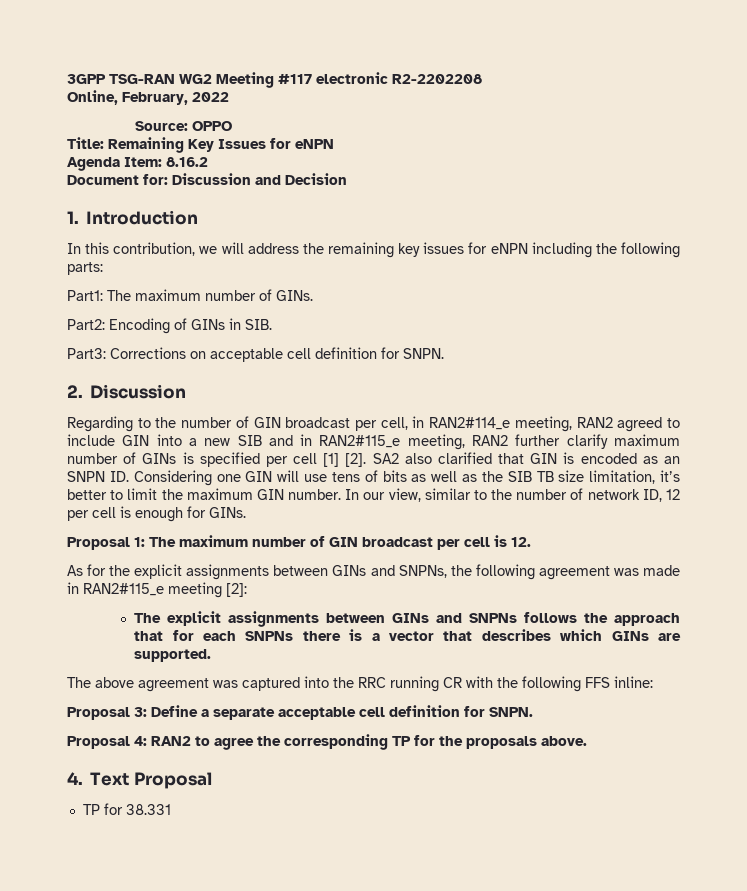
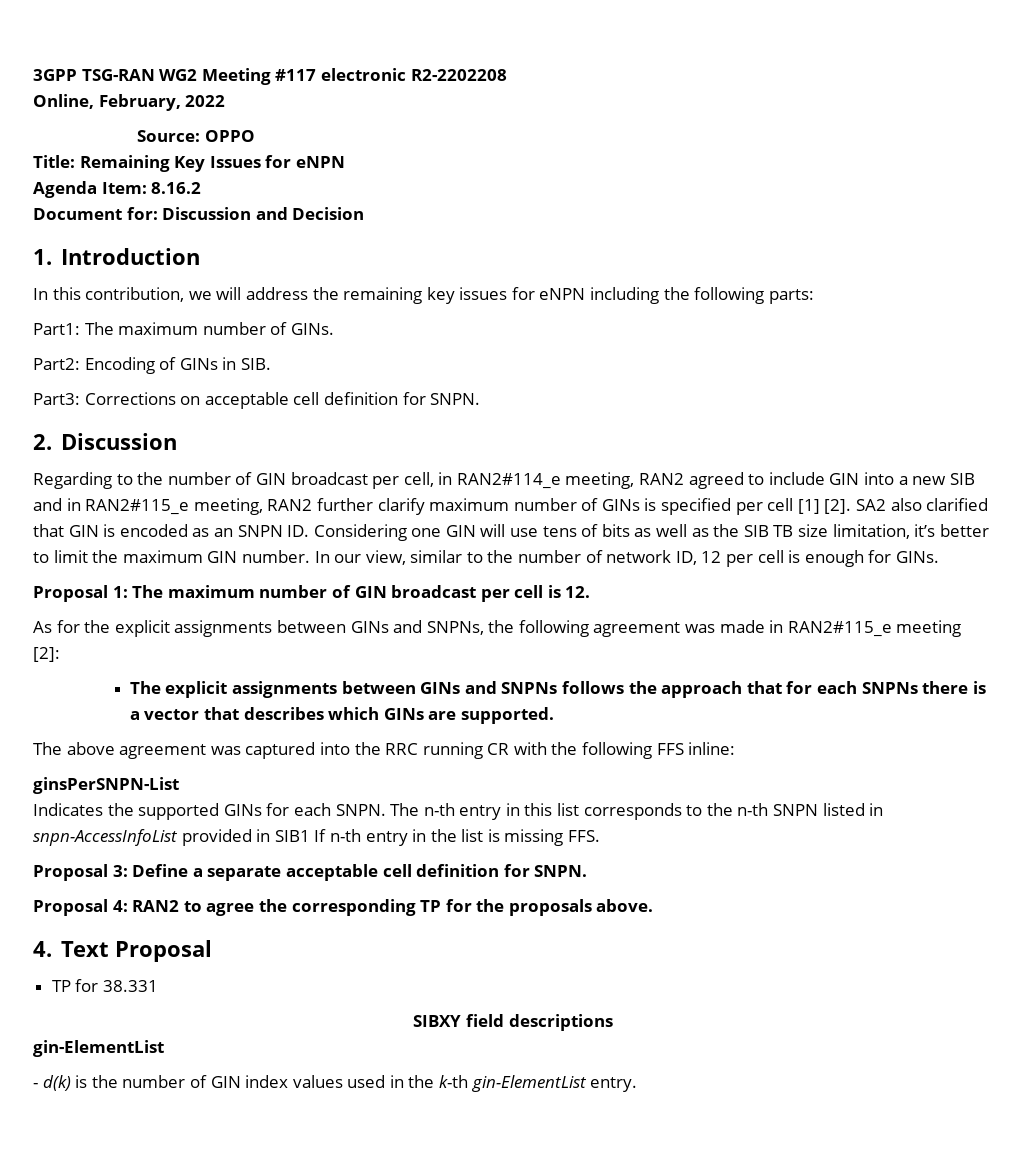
(653, 682) none -> [33,777,179,794] [33,803,884,820] [33,829,601,846] // ginsPerSNPN-List // Indicates the supported GINs for each SNPN. The n-th entry in this list corresponds to the n-th SNPN listed in snpn-AccessInfoList provided in SIB1 If n-th entry in the list is missing FFS.
(171, 809) none -> [413,1014,613,1031] [33,1040,164,1057] [33,1075,638,1092] // SIBXY field descriptions // gin-ElementList // - d(k) is the number of GIN index values used in the k-th gin-ElementList entry.

